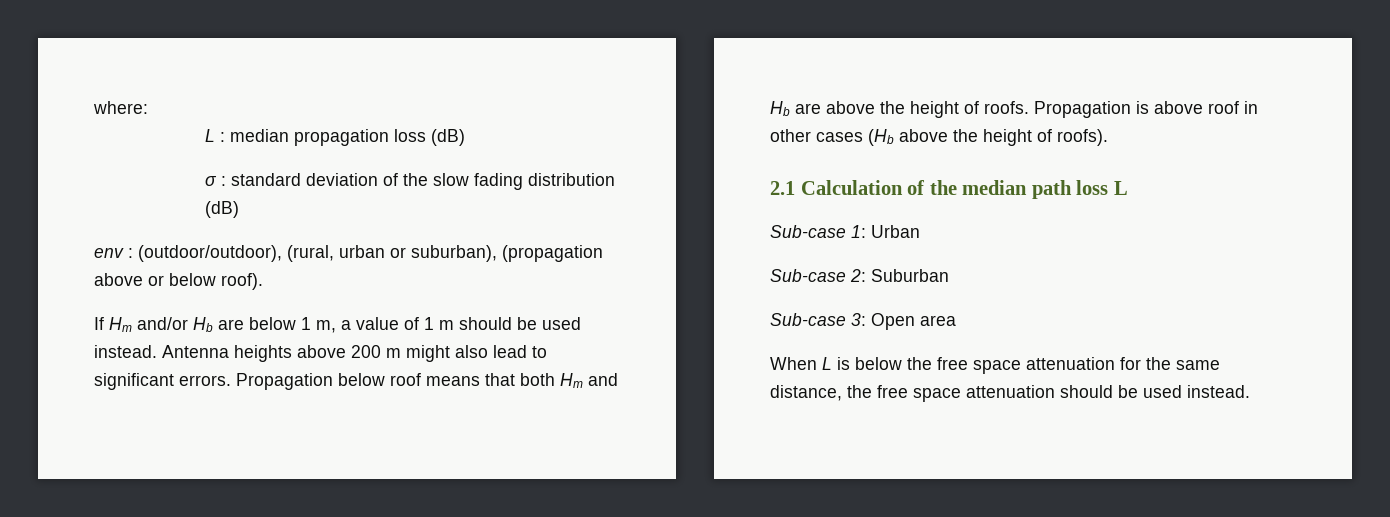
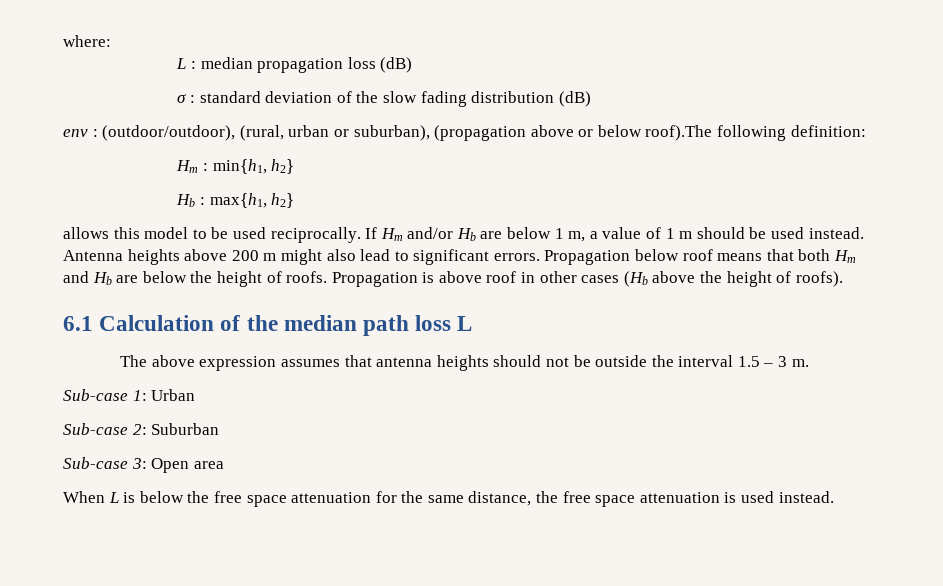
[221,273,263,290] roof). // -> [645,125,866,141] [176,159,295,174] [176,193,295,208] [63,227,361,243] roof).The following definition: // Hm : min{h1, h2} // Hb : max{h1, h2} // allows this model to be used reciprocally.
[826,101,875,114] above -> [142,271,187,283] below
[770,181,795,195] 2.1 -> [63,316,93,331] 6.1
(1128, 188) none -> [120,355,809,371] // The above expression assumes that antenna heights should not be outside the interval 1.5 – 3 m.
[1060,385,1138,398] should be -> [724,492,737,503] is

